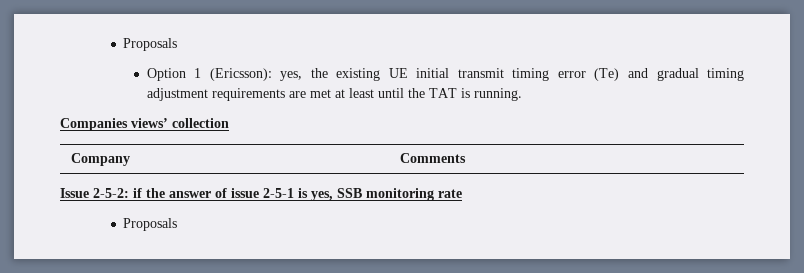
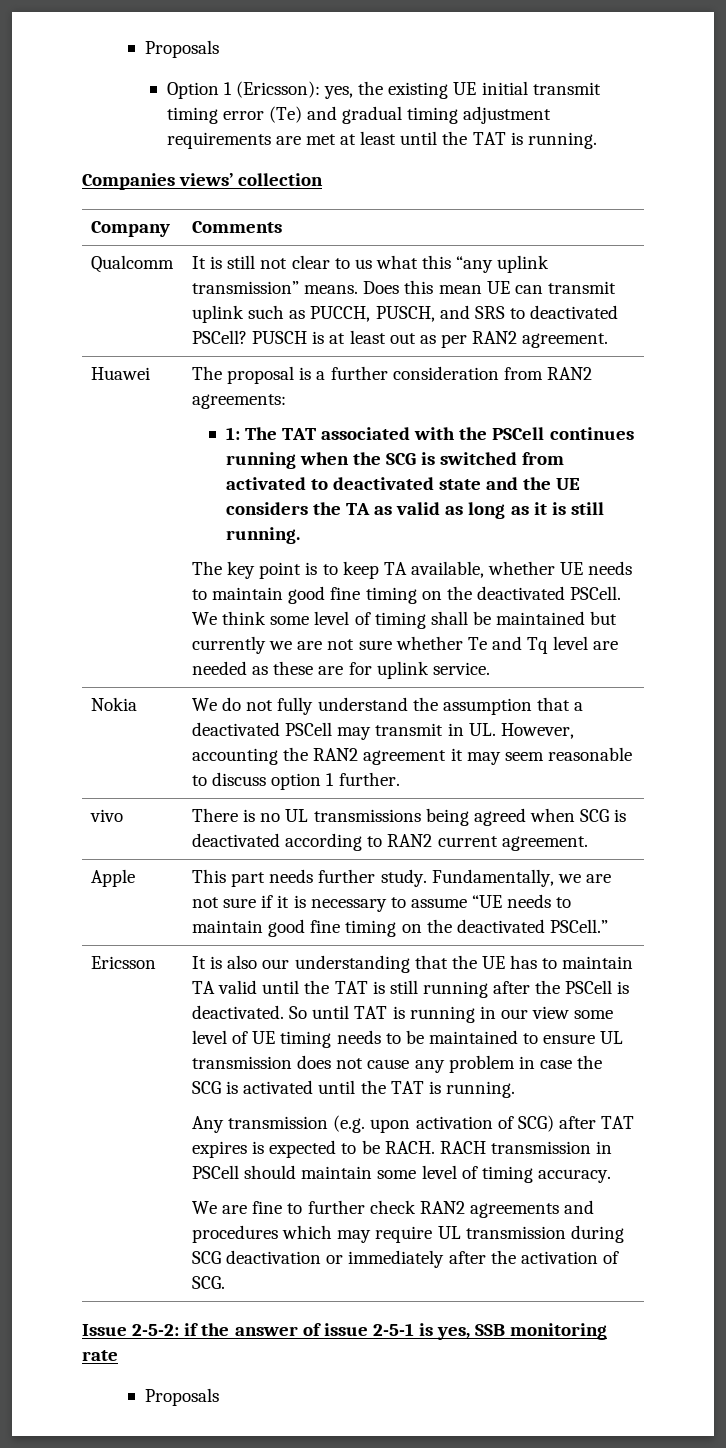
(466, 158) none -> [91,255,175,273] [192,255,550,273] [192,280,616,294] [192,305,619,323] [192,330,609,348] [91,367,151,380] [192,366,592,384] [192,394,287,409] [225,427,634,440] [225,452,565,469] [225,477,581,490] [225,502,604,519] [225,527,300,544] [192,561,633,579] [192,586,622,604] [192,611,618,629] [192,636,619,654] [192,661,490,679] [91,697,138,711] [192,697,584,715] [192,722,574,740] [192,747,632,765] [192,772,400,790] [90,809,124,822] [192,808,627,826] [192,833,588,851] [91,869,136,887] [192,869,611,887] [192,894,572,912] [192,919,608,937] [91,956,157,969] [192,955,634,973] [192,980,630,998] [192,1005,614,1023] [192,1030,624,1048] [192,1055,603,1073] [192,1080,515,1098] [192,1115,635,1133] [192,1140,613,1158] [192,1165,611,1183] [192,1200,595,1218] [192,1225,624,1243] [192,1250,619,1268] [192,1276,226,1289] // Qualcomm | It is still not clear to us what this “any uplink transmission” means. Does this mean UE can transmit uplink such as PUCCH, PUSCH, and SRS to deactivated PSCell? PUSCH is at least out as per RAN2 agreement. // Huawei | The proposal is a further consideration from RAN2 agreements: // 1: The TAT associated with the PSCell continues running when the SCG is switched from activated to deactivated state and the UE considers the TA as valid as long as it is still running. // The key point is to keep TA available, whether UE needs to maintain good fine timing on the deactivated PSCell. We think some level of timing shall be maintained but currently we are not sure whether Te and Tq level are needed as these are for uplink service. // Nokia | We do not fully understand the assumption that a deactivated PSCell may transmit in UL. However, accounting the RAN2 agreement it may seem reasonable to discuss option 1 further. // vivo | There is no UL transmissions being agreed when SCG is deactivated according to RAN2 current agreement. // Apple | This part needs further study. Fundamentally, we are not sure if it is necessary to assume “UE needs to maintain good fine timing on the deactivated PSCell.” // Ericsson | It is also our understanding that the UE has to maintain TA valid until the TAT is still running after the PSCell is deactivated. So until TAT is running in our view some level of UE timing needs to be maintained to ensure UL transmission does not cause any problem in case the SCG is activated until the TAT is running. // Any transmission (e.g. upon activation of SCG) after TAT expires is expected to be RACH. RACH transmission in PSCell should maintain some level of timing accuracy. // We are fine to further check RAN2 agreements and procedures which may require UL transmission during SCG deactivation or immediately after the activation of SCG.

